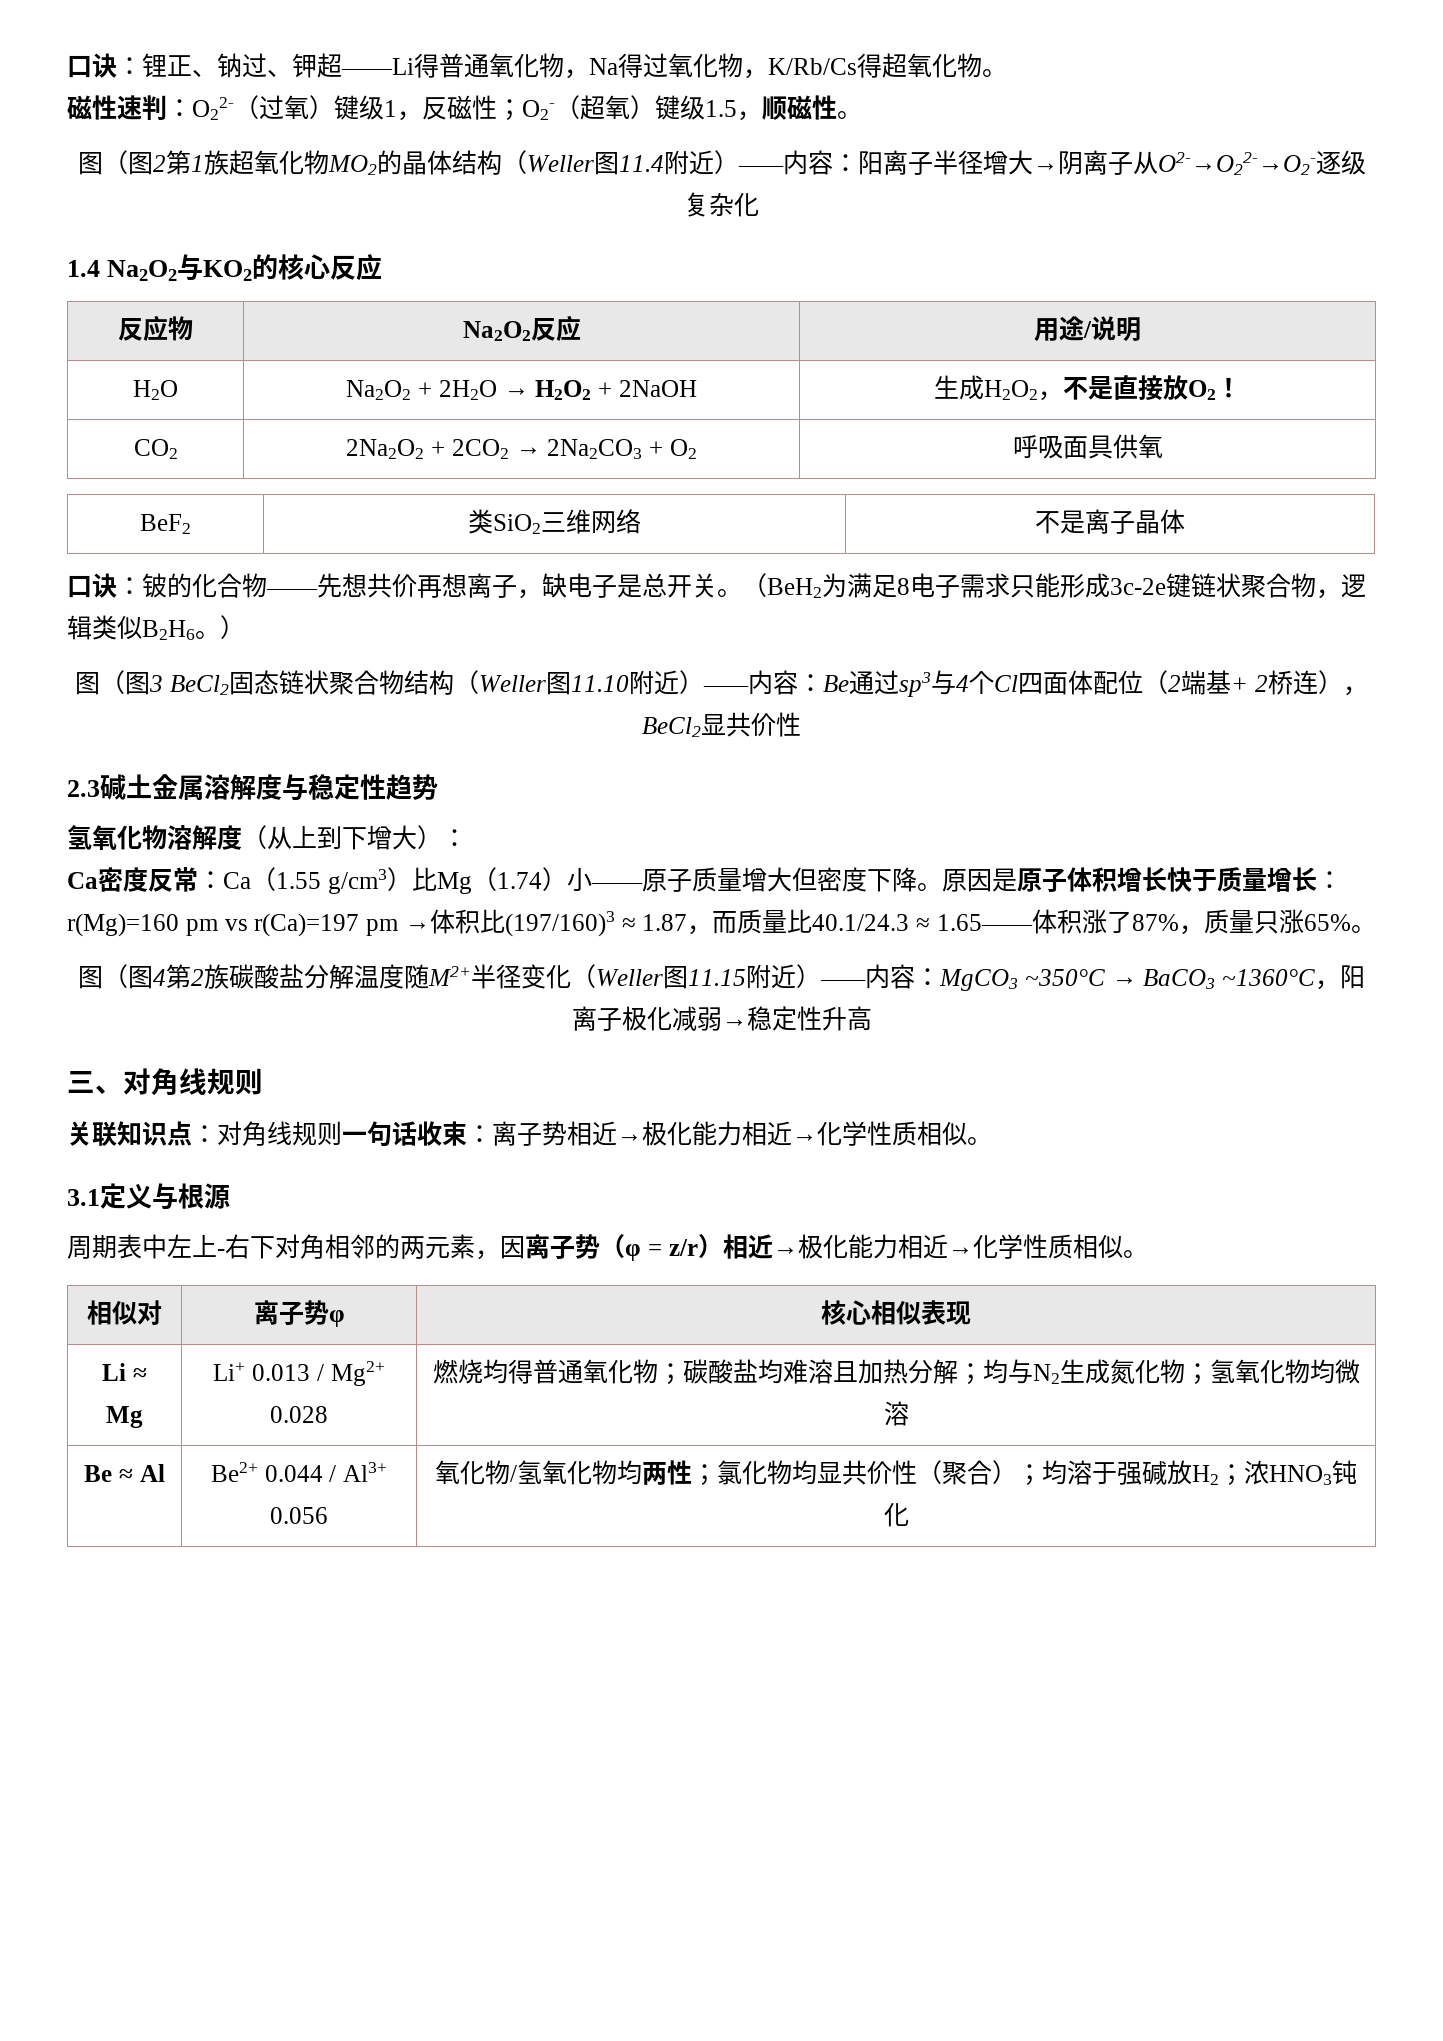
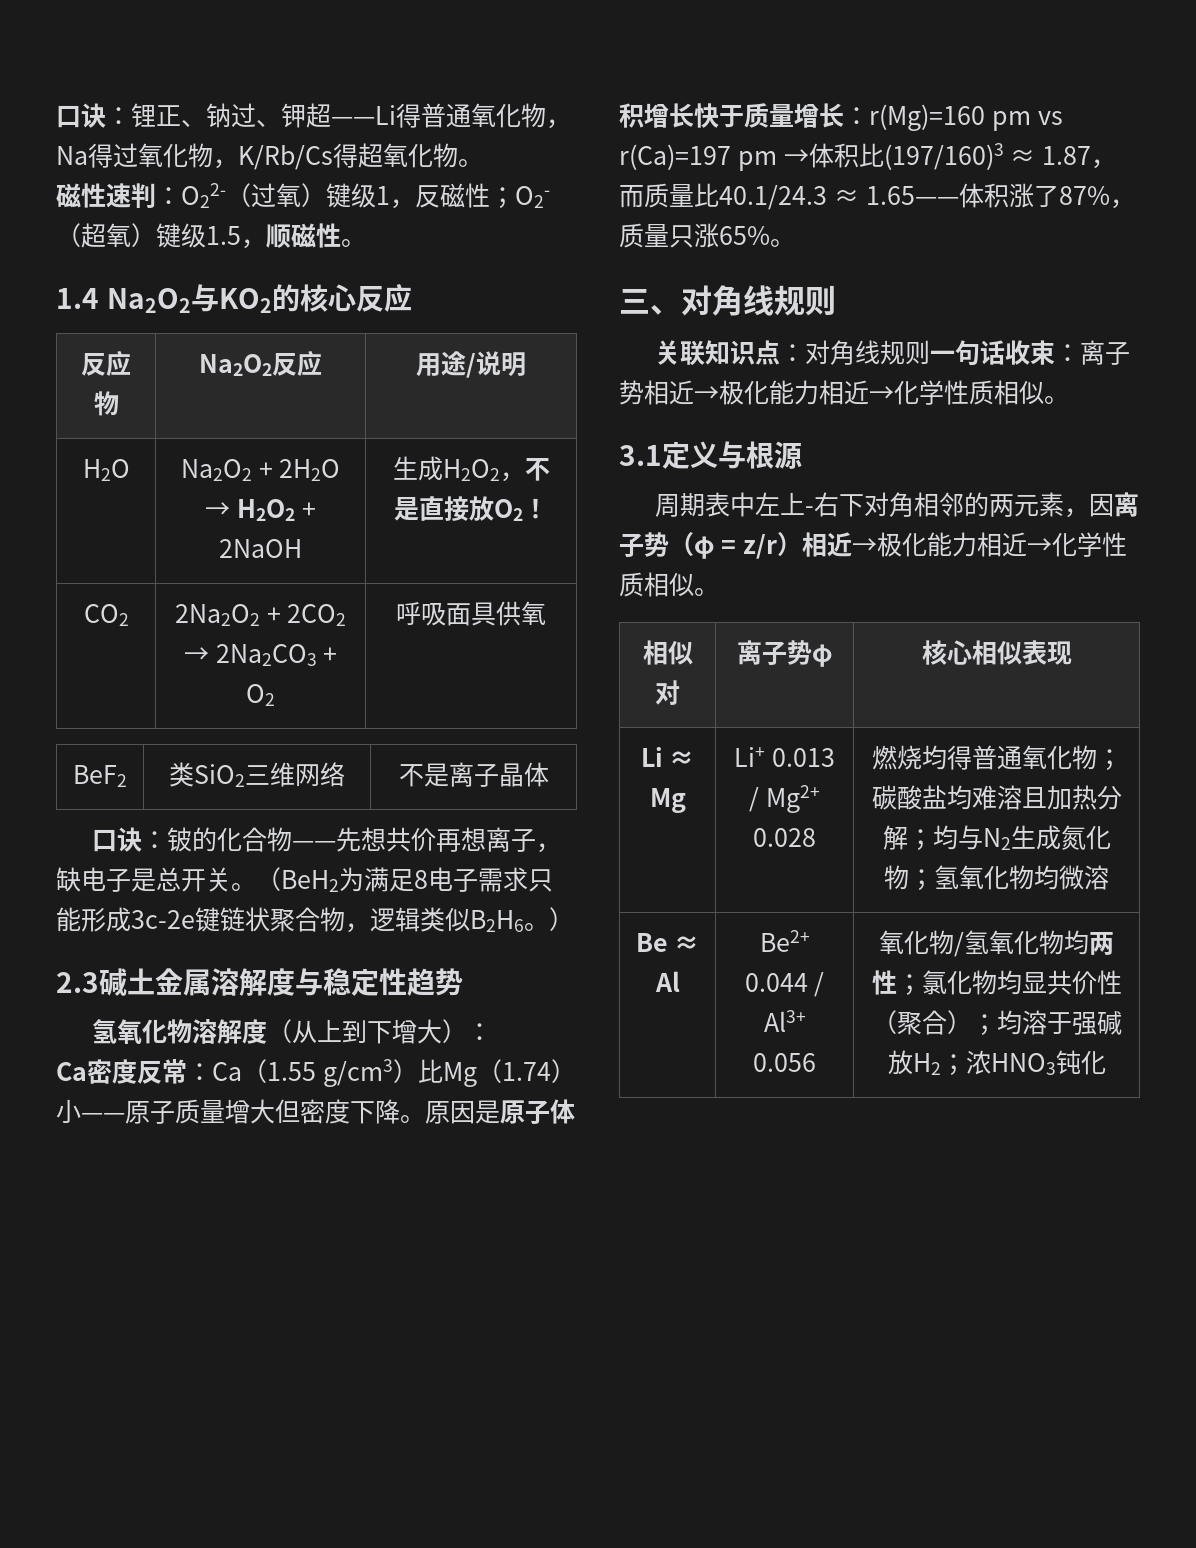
[77,150,1366,175] [684,192,759,217] // 图（图2第1族超氧化物MO2的晶体结构（Weller图11.4附近）——内容：阳离子半径增大→阴离子从O2-→O22-→O2-逐级复杂化 -> (366, 243) none
[75,670,1368,697] [642,712,801,737] // 图（图3 BeCl2固态链状聚合物结构（Weller图11.10附近）——内容：Be通过sp3与4个Cl四面体配位（2端基+ 2桥连），BeCl2显共价性 -> (574, 919) none
[78,964,1365,991] [571,1006,872,1031] // 图（图4第2族碳酸盐分解温度随M2+半径变化（Weller图11.15附近）——内容：MgCO3 ~350°C → BaCO3 ~1360°C，阳离子极化减弱→稳定性升高 -> (795, 243) none

